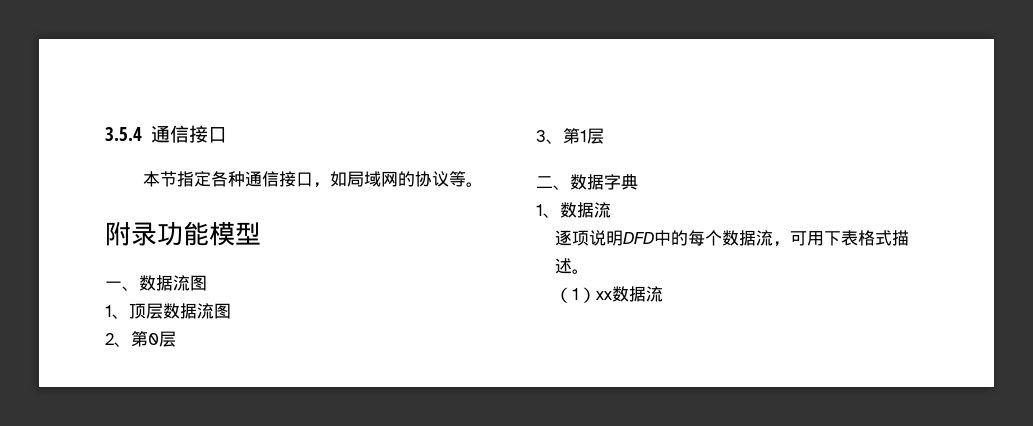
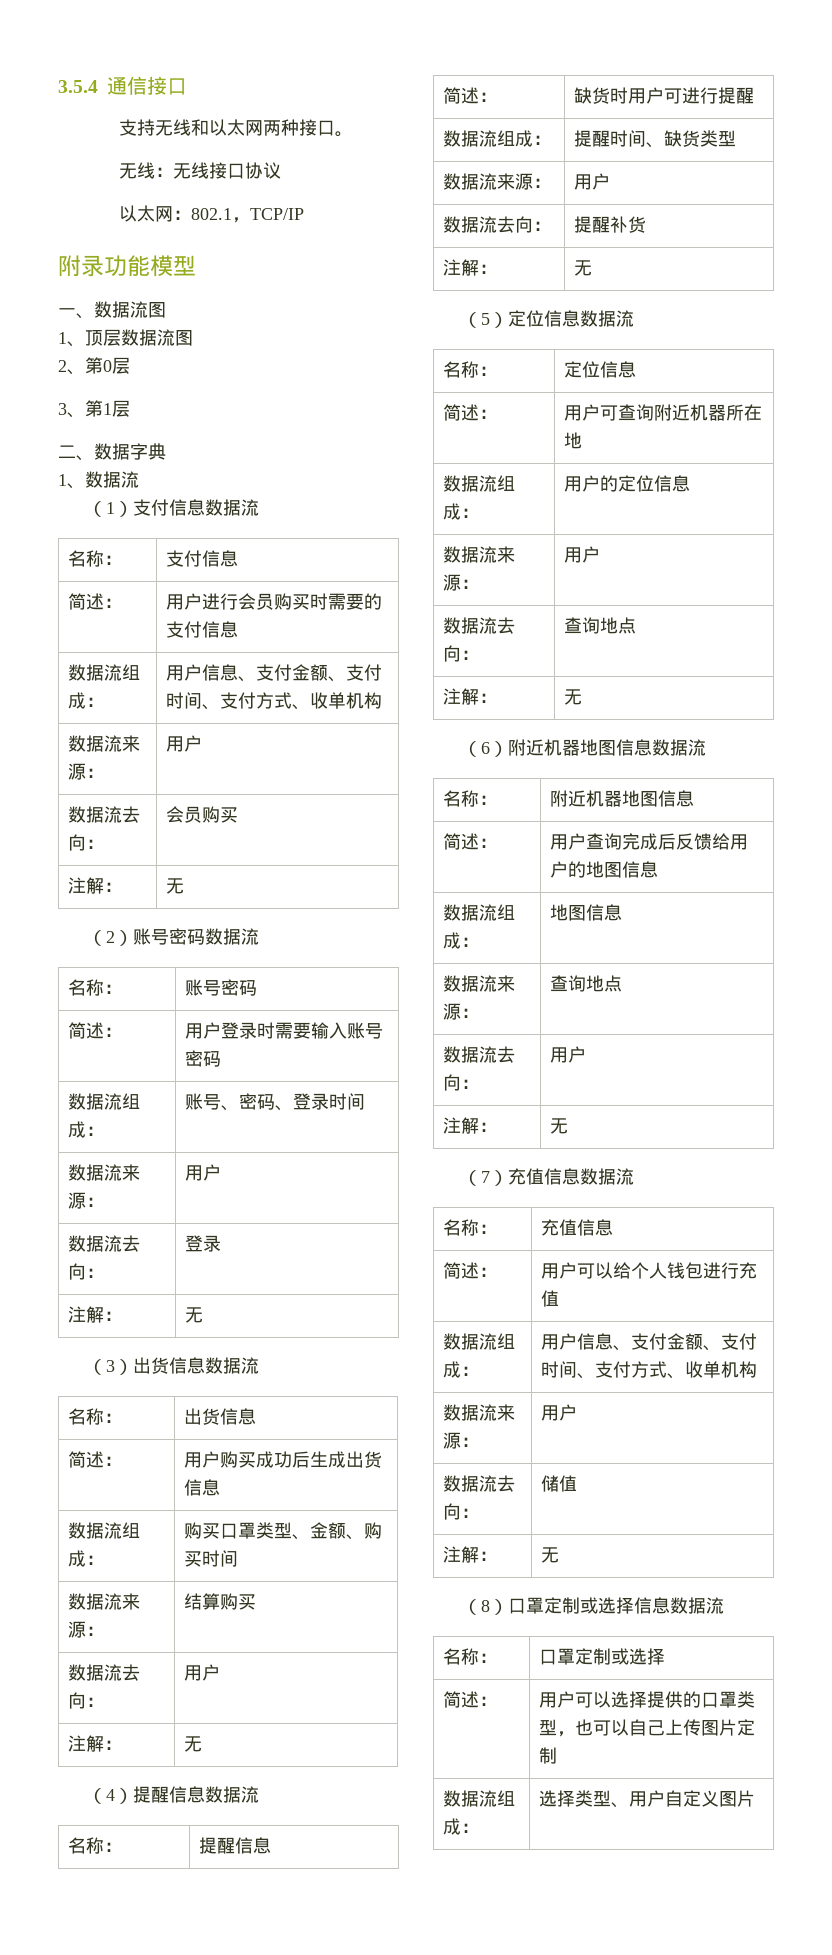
[142,171,483,188] 本节指定各种通信接口，如局域网的协议等。 -> [118,119,353,137] [118,162,281,179] [118,205,304,223] 支持无线和以太网两种接口。 // 无线：无线接口协议 // 以太网：802.1，TCP/IP
[554,230,909,247] [554,258,589,274] [554,286,663,303] 逐项说明DFD中的每个数据流，可用下表格式描述。 // （1）xx数据流 -> [88,499,260,517] [68,550,123,567] [166,550,239,567] [68,593,123,610] [166,593,383,610] [166,621,239,638] [68,664,141,681] [68,692,105,709] [166,664,383,682] [166,692,383,710] [68,735,141,752] [68,763,105,780] [166,735,203,752] [68,806,141,823] [68,834,105,851] [166,806,239,823] [68,877,123,894] [166,878,185,894] [88,928,260,946] [68,979,123,996] [185,979,258,996] [68,1022,123,1039] [185,1022,384,1039] [185,1050,222,1067] [68,1093,141,1110] [68,1121,105,1138] [185,1093,366,1111] [68,1164,141,1181] [68,1192,105,1209] [185,1164,222,1181] [68,1235,141,1252] [68,1263,105,1280] [185,1235,222,1252] [68,1306,123,1323] [185,1307,204,1323] [88,1357,260,1375] [68,1408,123,1425] [184,1408,257,1425] [68,1451,123,1468] [184,1451,383,1468] [184,1479,221,1496] [68,1522,141,1539] [68,1550,105,1567] [184,1522,383,1540] [184,1550,239,1567] [68,1593,141,1610] [68,1621,105,1638] [184,1593,257,1610] [68,1664,141,1681] [68,1692,105,1709] [184,1664,221,1681] [68,1735,123,1752] [184,1736,203,1752] [88,1786,260,1804] [68,1837,123,1854] [199,1837,272,1854] [443,87,498,104] [574,87,755,104] [443,130,552,147] [574,130,737,148] [443,173,552,190] [574,173,611,190] [443,216,552,233] [574,216,647,233] [443,259,498,276] [574,260,593,276] [463,310,635,328] [443,361,498,378] [564,361,637,378] [443,404,498,421] [564,404,763,421] [564,432,583,449] [443,475,516,492] [443,503,480,520] [564,475,691,492] [443,546,516,563] [443,574,480,591] [564,546,601,563] [443,617,516,634] [443,645,480,662] [564,617,637,634] [443,688,498,705] [564,689,583,705] [463,739,707,757] [443,790,498,807] [550,790,695,807] [443,833,498,850] [550,833,749,850] [550,861,659,878] [443,904,516,921] [443,932,480,949] [550,904,623,921] [443,975,516,992] [443,1003,480,1020] [550,975,623,992] [443,1046,516,1063] [443,1074,480,1091] [550,1046,587,1063] [443,1117,498,1134] [550,1118,569,1134] [463,1168,635,1186] [443,1219,498,1236] [541,1219,614,1236] [443,1262,498,1279] [541,1262,758,1279] [541,1290,560,1307] [443,1333,516,1350] [443,1361,480,1378] [541,1333,758,1351] [541,1361,758,1379] [443,1404,516,1421] [443,1432,480,1449] [541,1404,578,1421] [443,1475,516,1492] [443,1503,480,1520] [541,1475,578,1492] [443,1546,498,1563] [541,1547,560,1563] [463,1597,725,1615] [443,1648,498,1665] [539,1648,666,1665] [443,1691,498,1708] [539,1691,756,1708] [539,1719,756,1737] [539,1747,558,1764] [443,1790,516,1807] [443,1818,480,1835] [539,1790,756,1808] （1）支付信息数据流 // 名称： | 支付信息 // 简述： | 用户进行会员购买时需要的支付信息 // 数据流组成： | 用户信息、支付金额、支付时间、支付方式、收单机构 // 数据流来源： | 用户 // 数据流去向： | 会员购买 // 注解： | 无 // （2）账号密码数据流 // 名称： | 账号密码 // 简述： | 用户登录时需要输入账号密码 // 数据流组成： | 账号、密码、登录时间 // 数据流来源： | 用户 // 数据流去向： | 登录 // 注解： | 无 // （3）出货信息数据流 // 名称： | 出货信息 // 简述： | 用户购买成功后生成出货信息 // 数据流组成： | 购买口罩类型、金额、购买时间 // 数据流来源： | 结算购买 // 数据流去向： | 用户 // 注解： | 无 // （4）提醒信息数据流 // 名称： | 提醒信息 // 简述： | 缺货时用户可进行提醒 // 数据流组成： | 提醒时间、缺货类型 // 数据流来源： | 用户 // 数据流去向： | 提醒补货 // 注解： | 无 // （5）定位信息数据流 // 名称： | 定位信息 // 简述： | 用户可查询附近机器所在地 // 数据流组成： | 用户的定位信息 // 数据流来源： | 用户 // 数据流去向： | 查询地点 // 注解： | 无 // （6）附近机器地图信息数据流 // 名称： | 附近机器地图信息 // 简述： | 用户查询完成后反馈给用户的地图信息 // 数据流组成： | 地图信息 // 数据流来源： | 查询地点 // 数据流去向： | 用户 // 注解： | 无 // （7）充值信息数据流 // 名称： | 充值信息 // 简述： | 用户可以给个人钱包进行充值 // 数据流组成： | 用户信息、支付金额、支付时间、支付方式、收单机构 // 数据流来源： | 用户 // 数据流去向： | 储值 // 注解： | 无 // （8）口罩定制或选择信息数据流 // 名称： | 口罩定制或选择 // 简述： | 用户可以选择提供的口罩类型，也可以自己上传图片定制 // 数据流组成： | 选择类型、用户自定义图片

